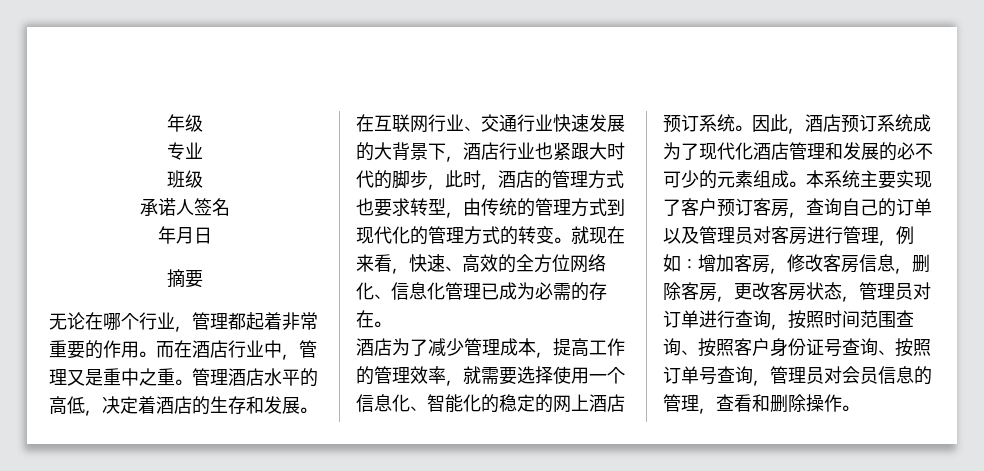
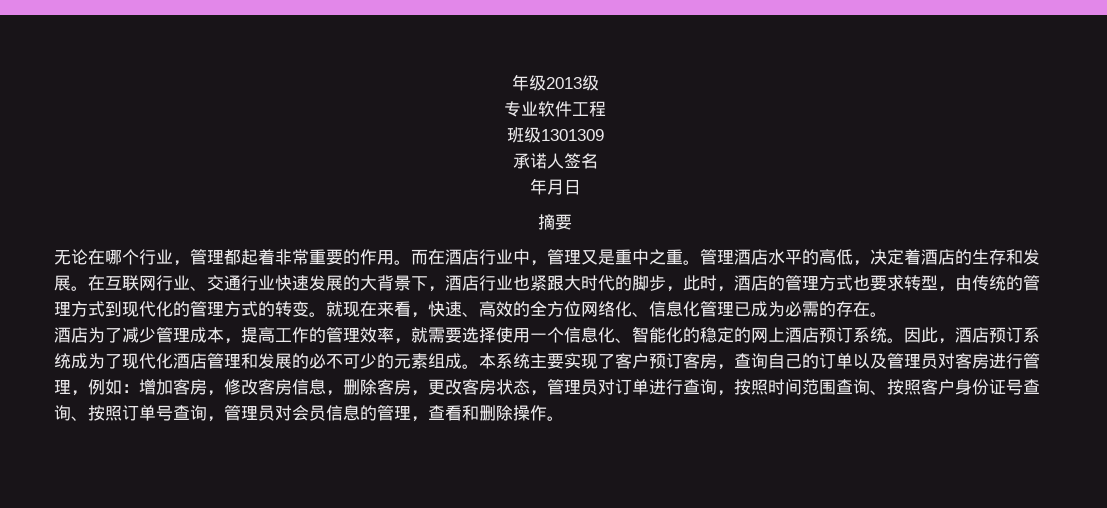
(203, 123) none -> [545,75,599,91] 2013级
(203, 150) none -> [538,101,606,117] 软件工程
(203, 179) none -> [540,129,604,141] 1301309

